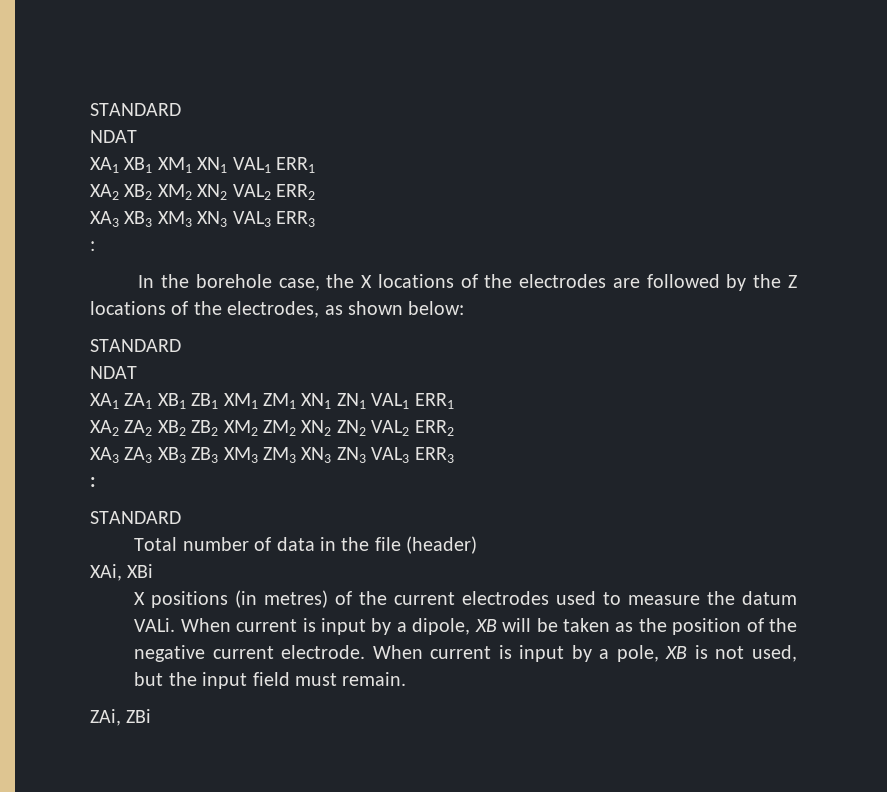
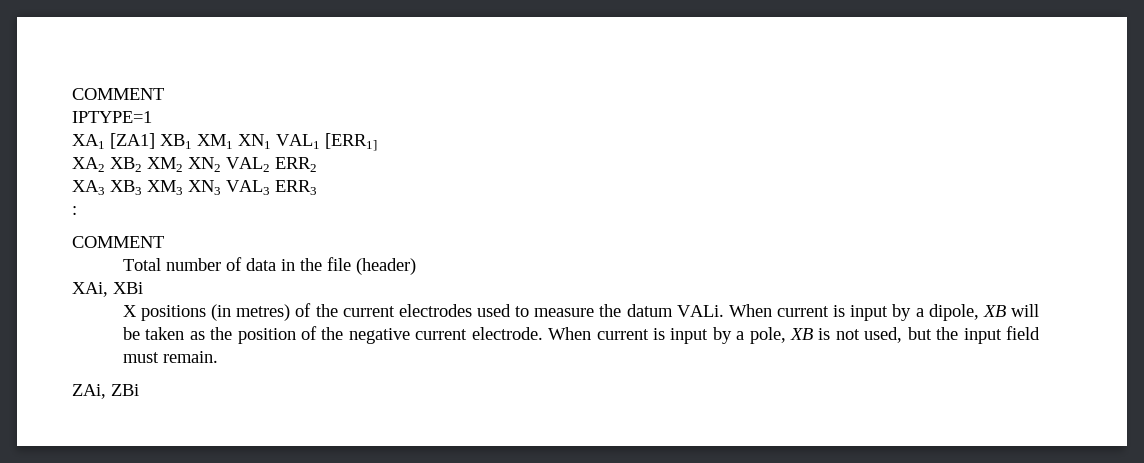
[90,103,181,116] [90,130,137,143] [90,157,119,173] STANDARD // NDAT // XA1 -> [72,88,164,100] [72,111,152,123] [72,133,155,149] COMMENT // IPTYPE=1 // XA1 [ZA1]
[276,157,315,173] ERR1 -> [325,133,377,151] [ERR1]
[138,274,797,291] [90,301,465,318] [90,339,181,352] [90,366,137,379] [90,393,454,409] [90,420,454,436] [90,447,454,463] [90,477,96,487] [90,511,181,524] In the borehole case, the X locations of the electrodes are followed by the Z locations of the electrodes, as shown below: // STANDARD // NDAT // XA1 ZA1 XB1 ZB1 XM1 ZM1 XN1 ZN1 VAL1 ERR1 // XA2 ZA2 XB2 ZB2 XM2 ZM2 XN2 ZN2 VAL2 ERR2 // XA3 ZA3 XB3 ZB3 XM3 ZM3 XN3 ZN3 VAL3 ERR3 // : // STANDARD -> [72,236,164,248] COMMENT

